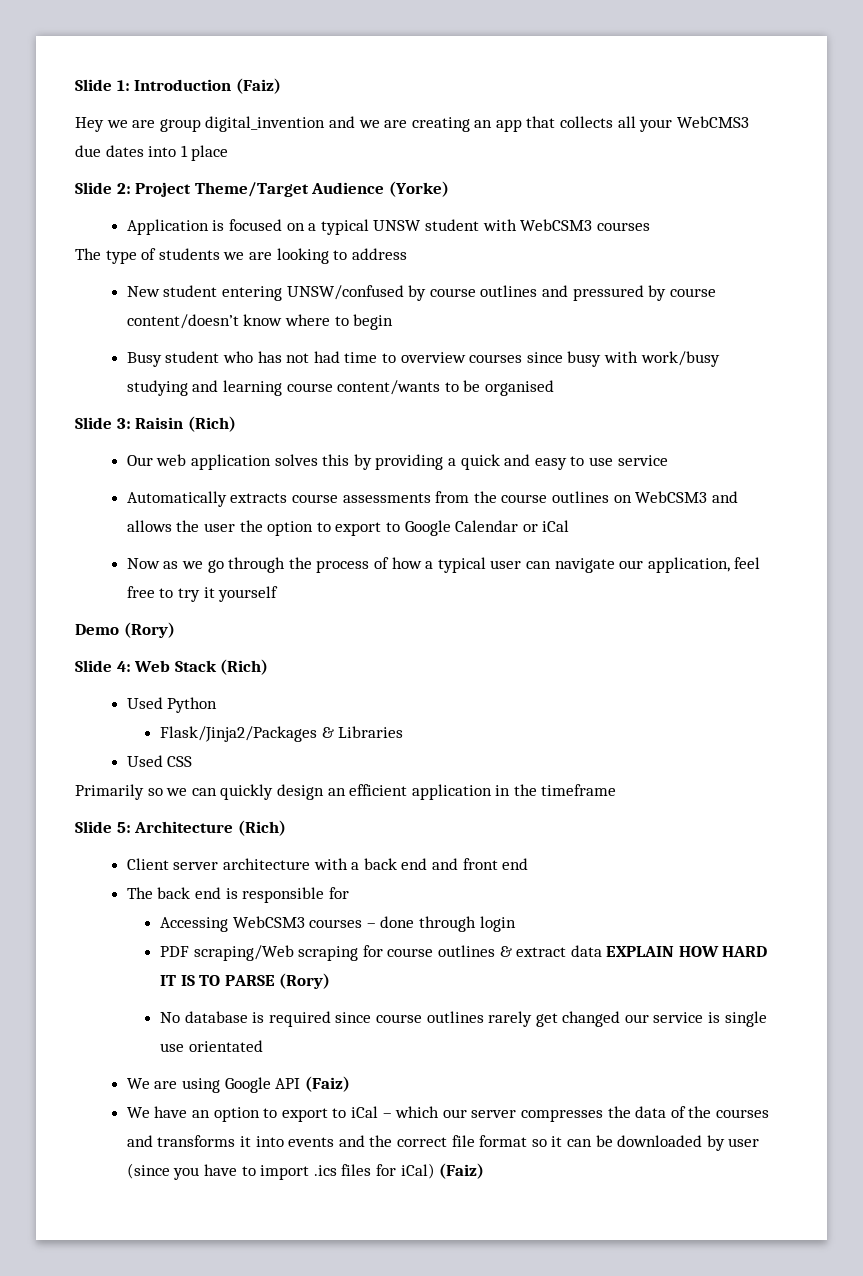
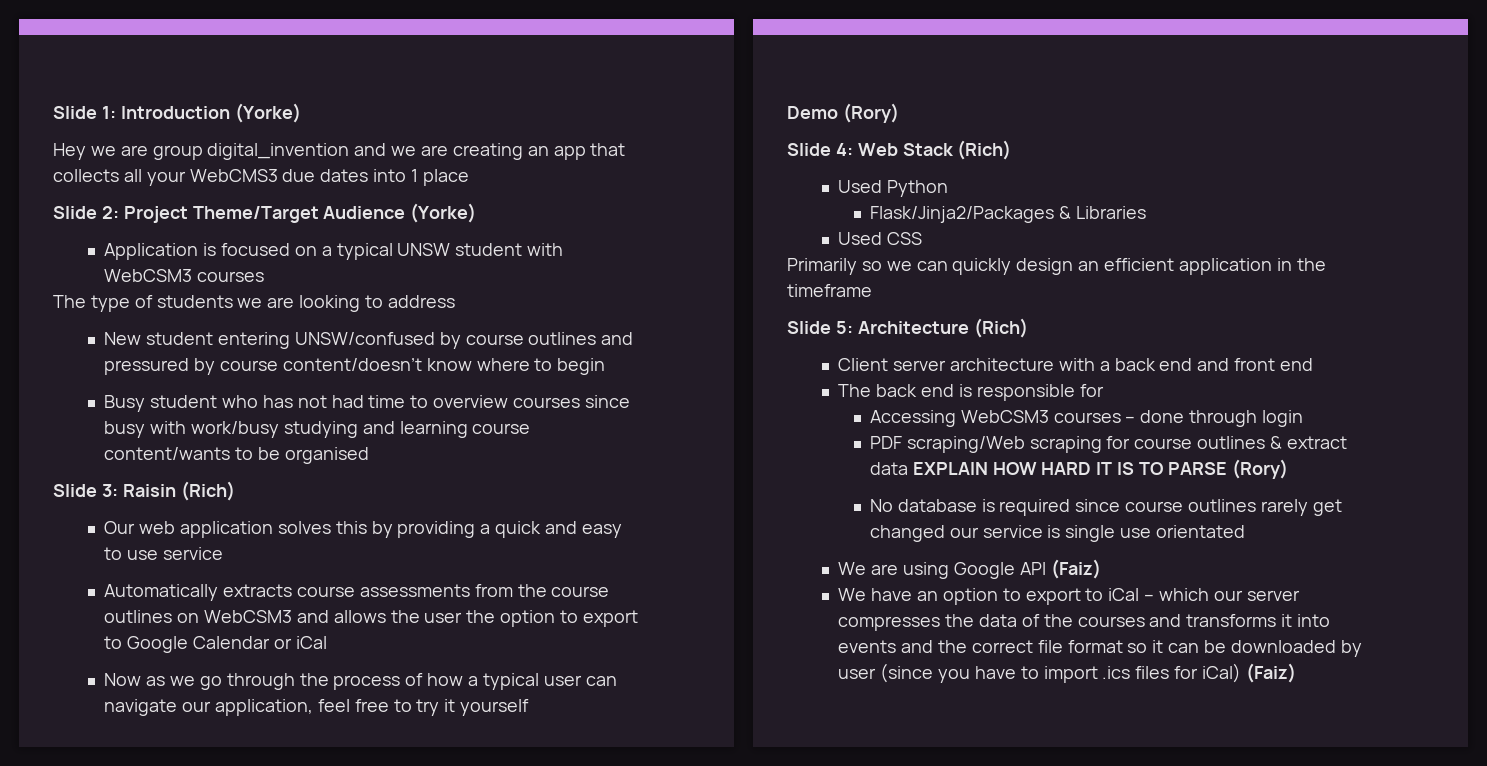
[235,78,281,94] (Faiz) -> [234,103,301,123] (Yorke)

